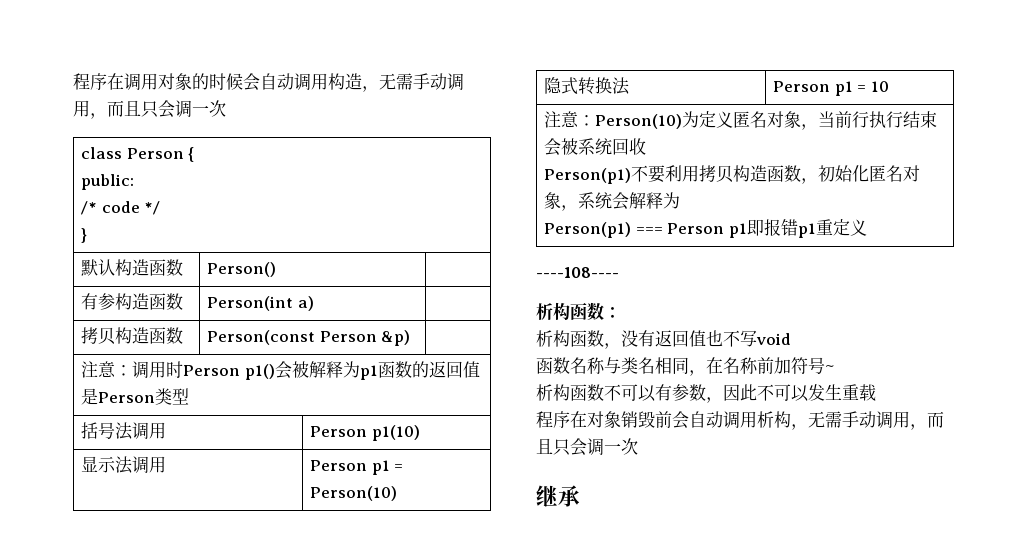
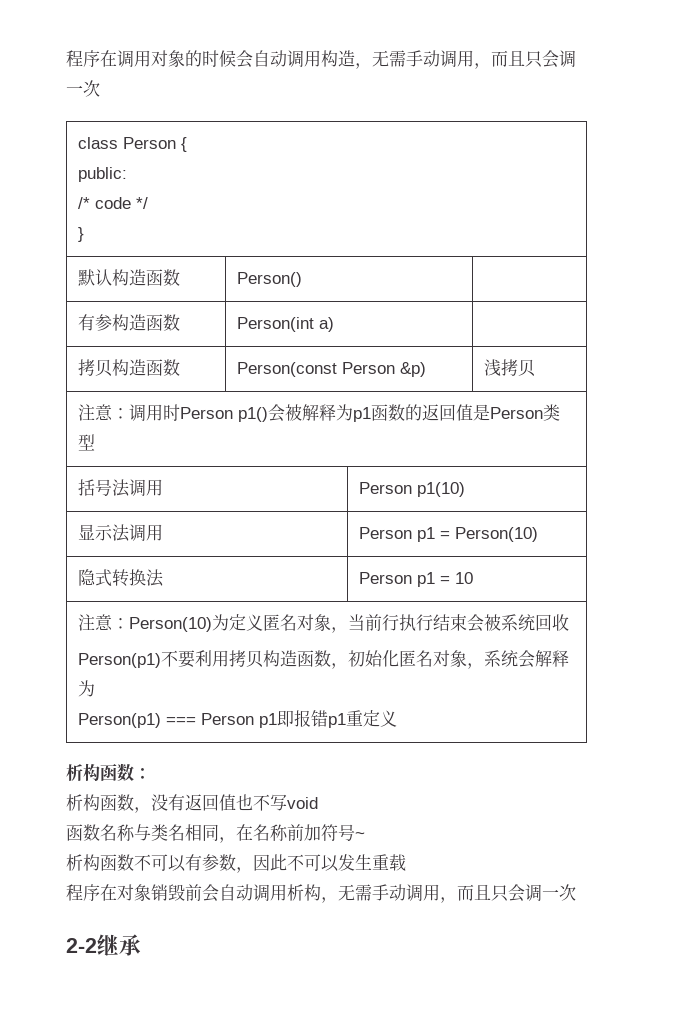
(411, 338) none -> [483,359,535,377] 浅拷贝
[536,267,619,278] // ----108---- -> (397, 718) none
(638, 446) none -> [66,938,97,953] 2-2

